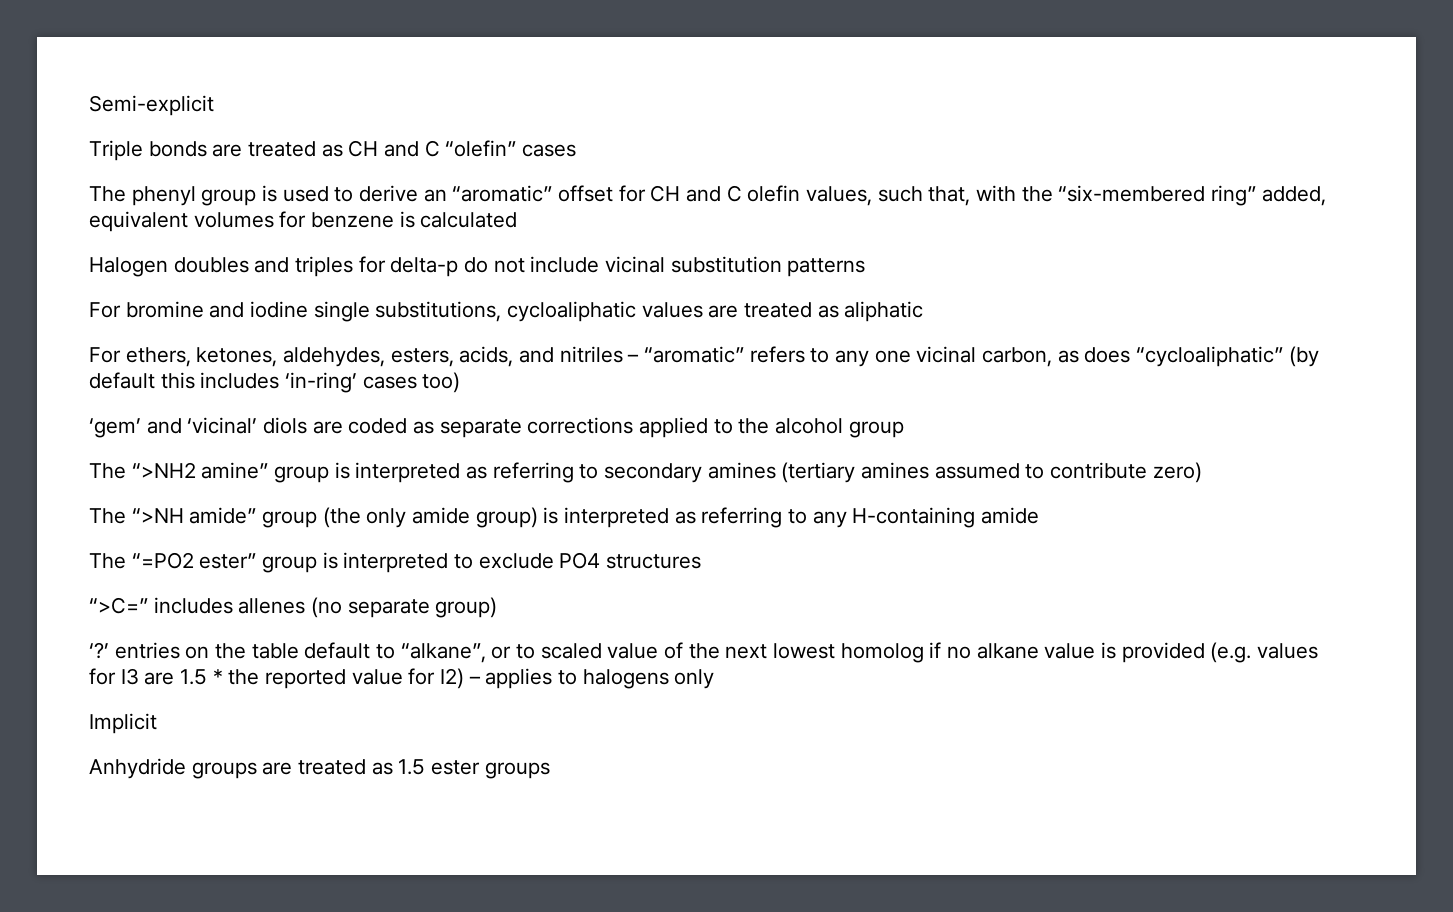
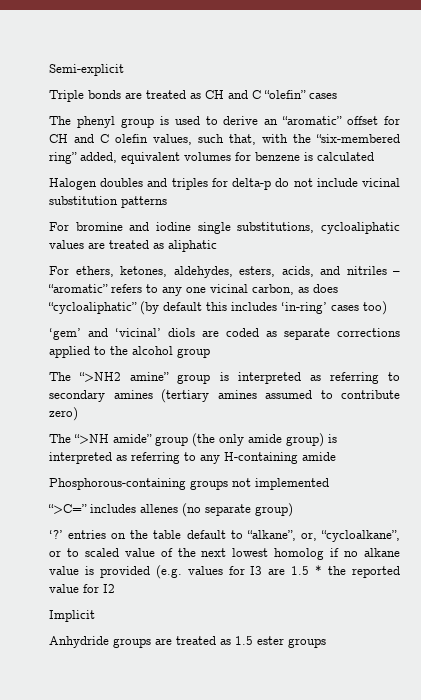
[89,552,702,573] The “=PO2 ester” group is interpreted to exclude PO4 structures -> [49,478,329,490] Phosphorous-containing groups not implemented
(486, 653) none -> [300,530,400,542] or, “cycloalkane”,
[440,668,715,689] I2) – applies to halogens only -> [103,584,115,593] I2

